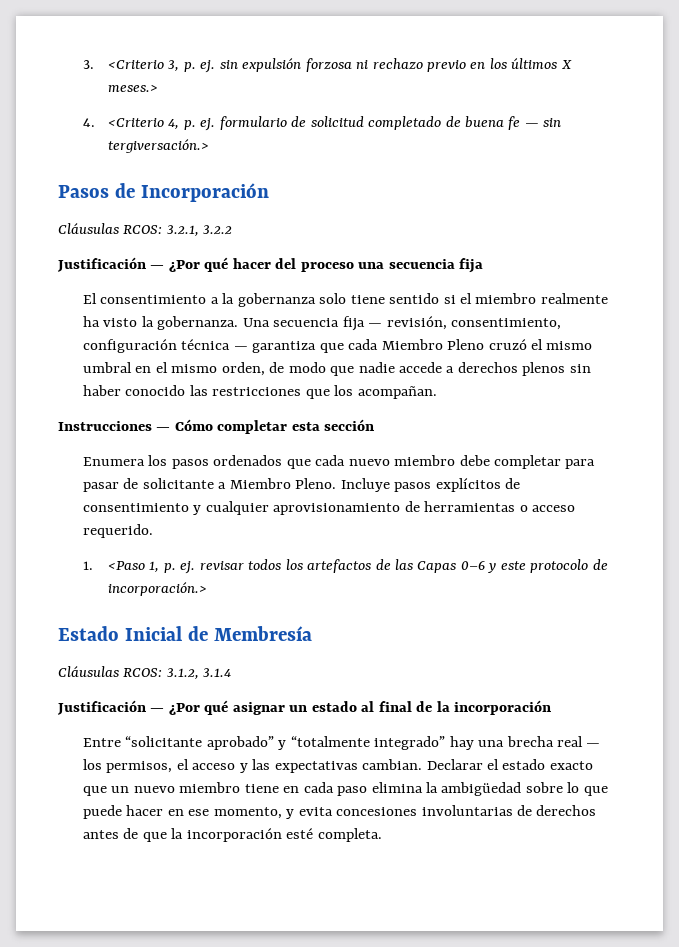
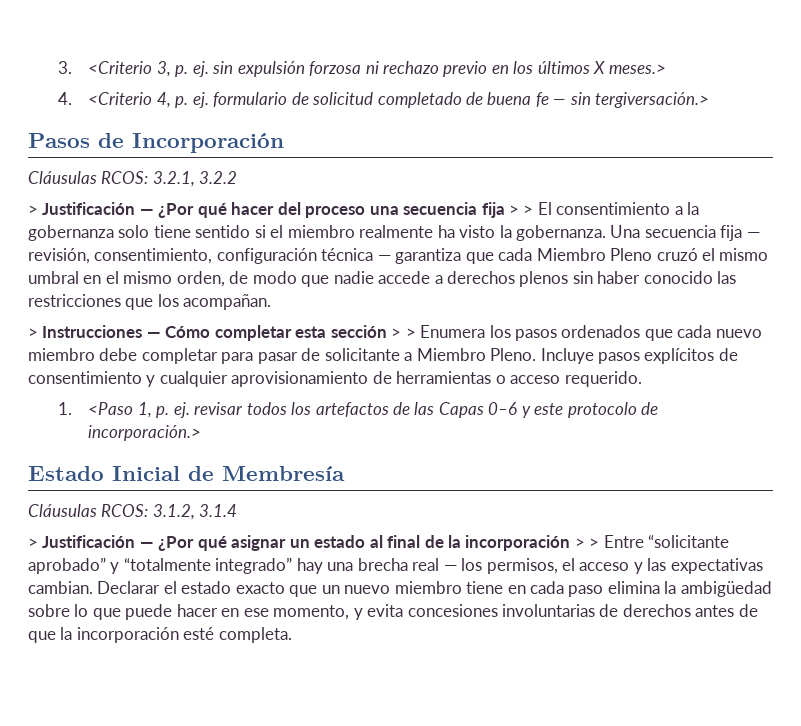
(233, 230) none -> [28,205,38,215] >
(484, 265) // -> [509,205,534,215] > >
(437, 392) none -> [28,328,38,338] >
(375, 425) // -> [391,328,416,338] > >
(232, 672) none -> [28,538,38,548] >
(552, 707) // -> [574,538,600,548] > >

